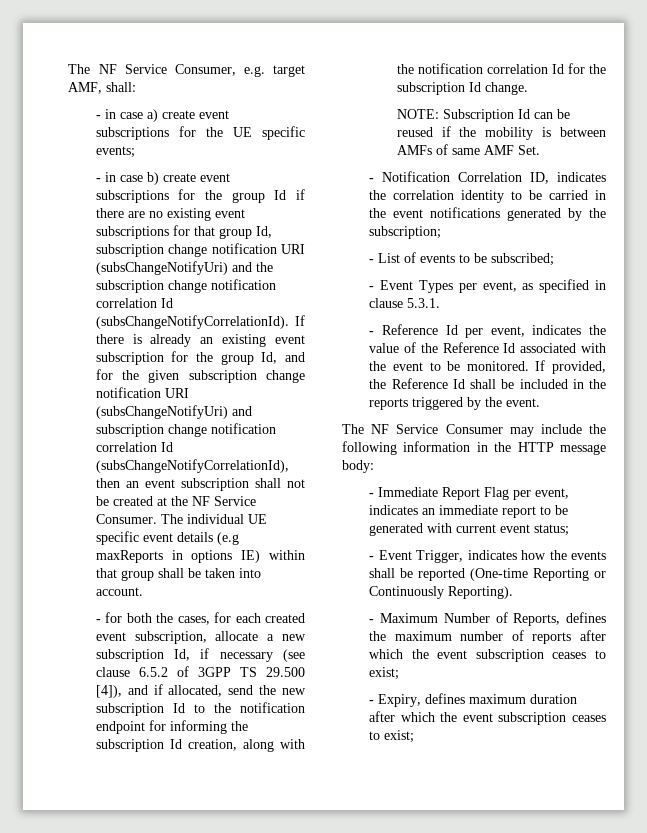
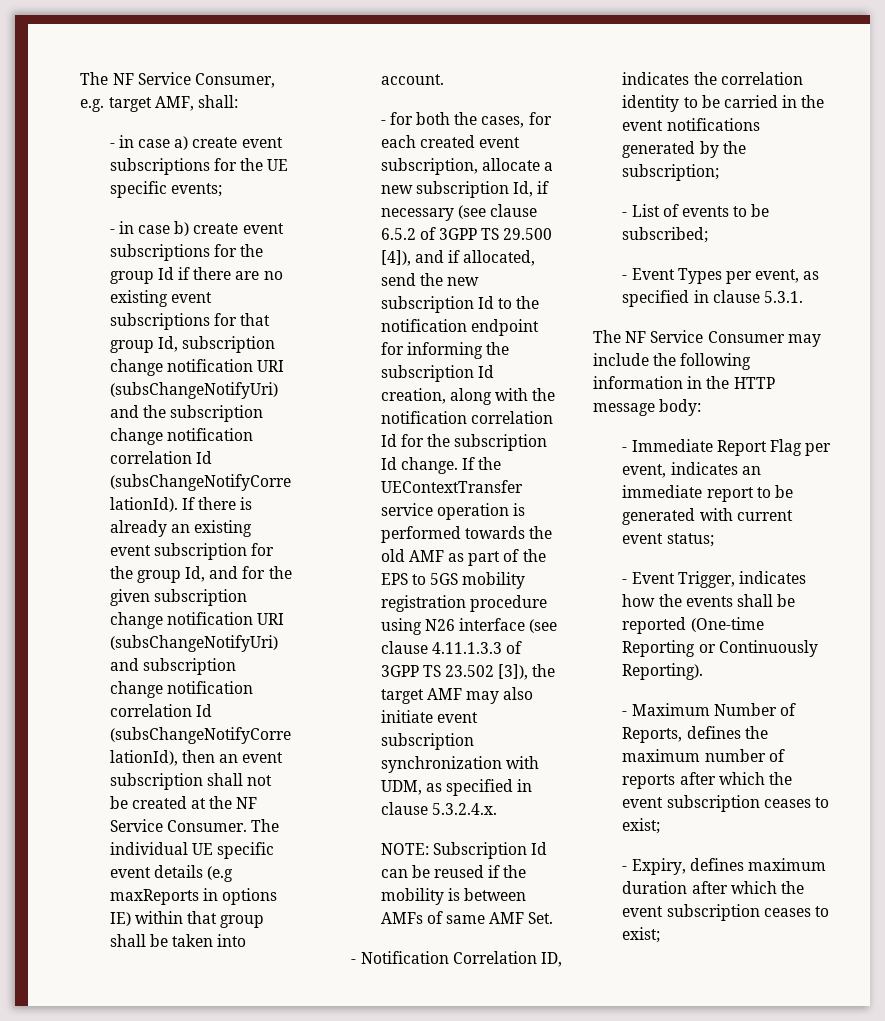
(528, 88) none -> [462,457,502,470] [380,480,523,493] [380,503,526,520] [380,526,553,543] [380,549,546,566] [380,572,526,589] [380,595,547,612] [380,618,558,635] [380,641,523,654] [380,664,556,680] [380,687,534,704] [380,710,478,723] [380,733,474,750] [380,756,539,773] [380,779,533,796] [380,802,497,815] If the UEContextTransfer service operation is performed towards the old AMF as part of the EPS to 5GS mobility registration procedure using N26 interface (see clause 4.11.1.3.3 of 3GPP TS 23.502 [3]), the target AMF may also initiate event subscription synchronization with UDM, as specified in clause 5.3.2.4.x.
[369,324,606,338] [369,342,606,353] [369,360,606,374] [369,378,606,389] [369,397,541,410] // - Reference Id per event, indicates the value of the Reference Id associated with the event to be monitored. If provided, the Reference Id shall be included in the reports triggered by the event. -> (803, 297) none

